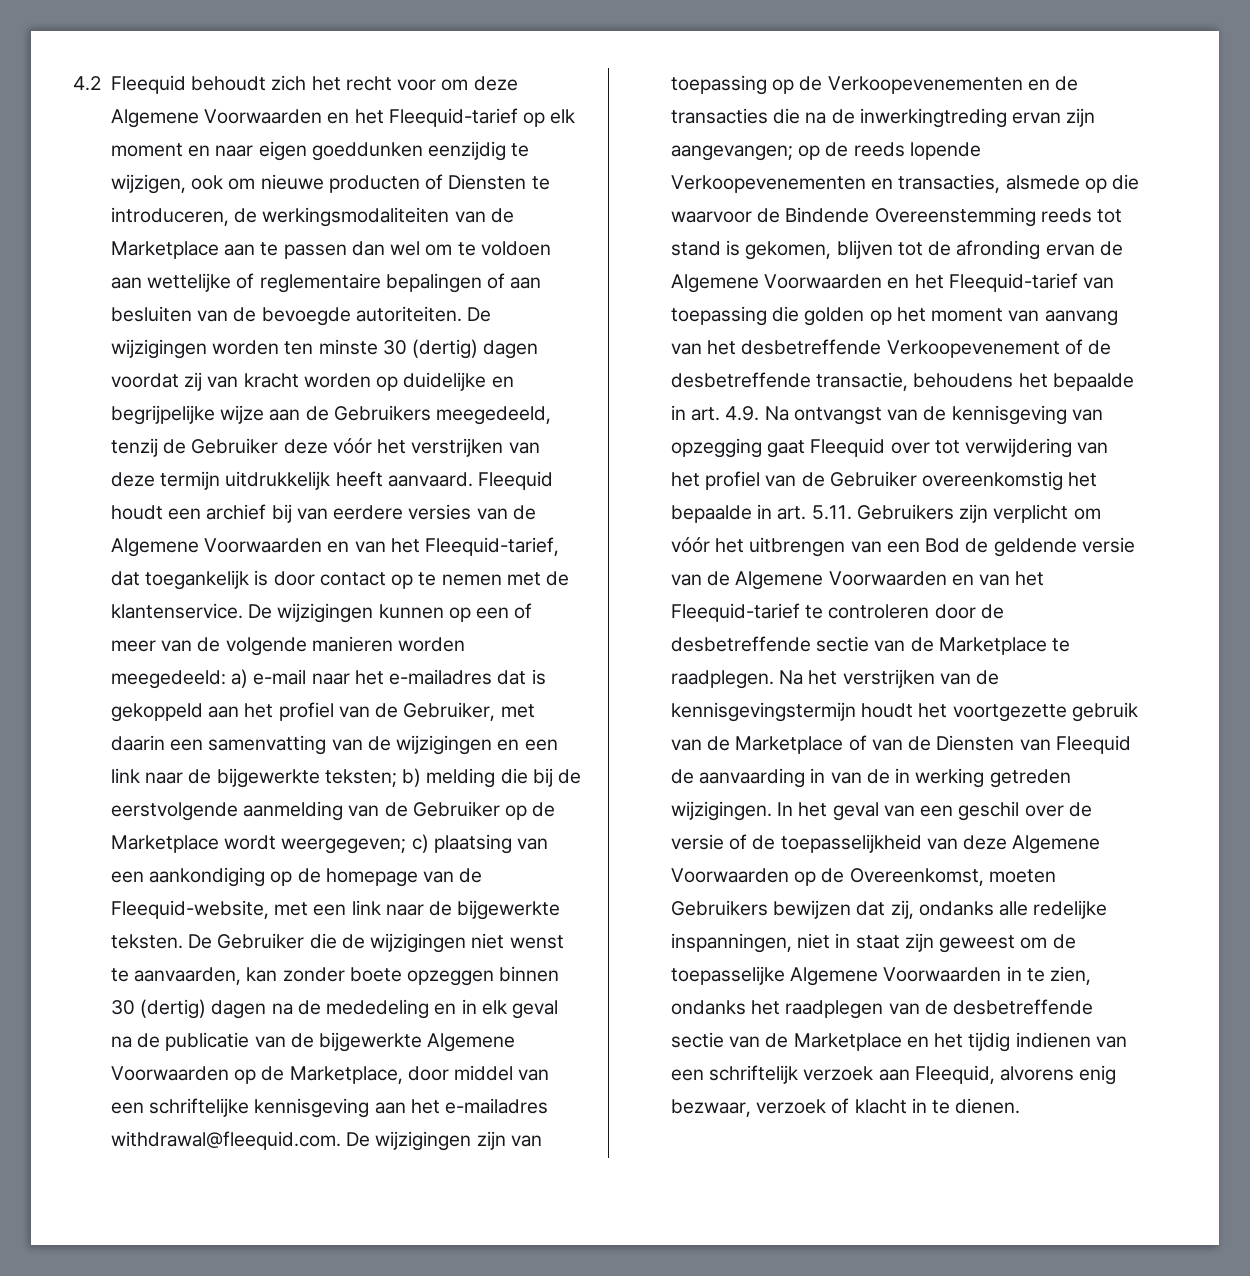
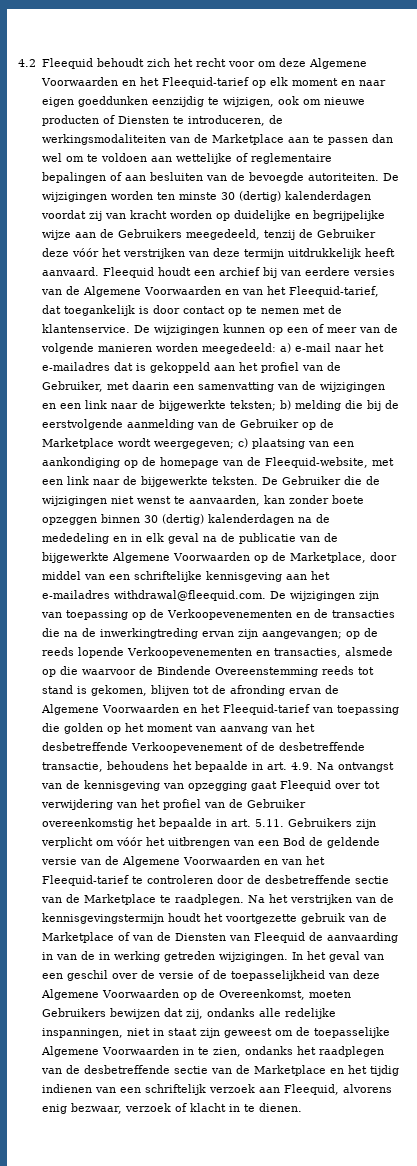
[483,340,539,359] dagen -> [284,191,371,202] kalenderdagen
[211,1000,267,1019] dagen -> [207,514,294,525] kalenderdagen

